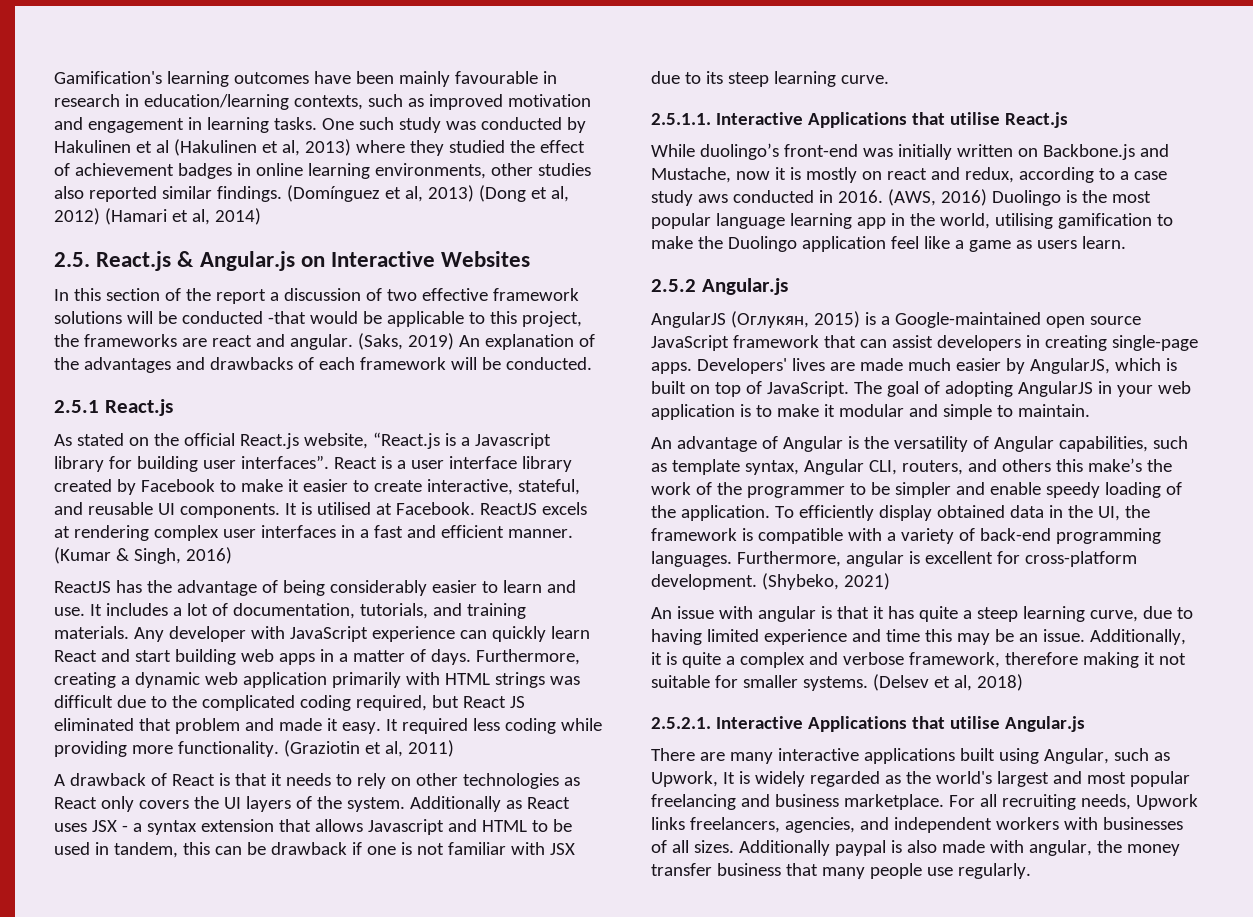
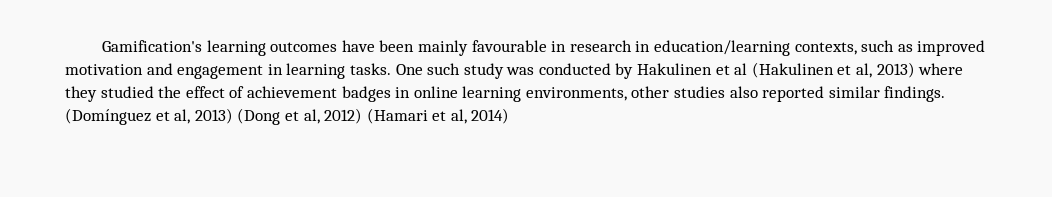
[54,251,531,271] [54,288,579,304] [54,311,582,327] [54,333,595,350] [54,357,592,373] [54,399,173,416] [54,432,551,449] [54,455,572,472] [54,479,580,495] [54,502,587,518] [54,525,573,541] [54,547,232,564] [54,580,576,596] [54,603,526,619] [54,626,590,642] [54,649,580,665] [54,672,580,688] [54,695,525,711] [54,718,602,734] [54,740,454,757] [54,773,580,789] [54,796,570,812] [54,819,572,835] [54,842,575,858] [651,71,889,87] [651,112,1068,128] [651,143,1169,160] [651,167,1167,183] [651,189,1151,206] [651,213,1173,229] [651,236,1126,252] [651,278,788,295] [651,311,1141,328] [651,335,1198,351] [651,358,1177,374] [651,381,1191,397] [651,404,1090,420] [651,436,1188,452] [651,458,1172,475] [651,482,1182,498] [651,505,1150,521] [651,528,1161,544] [651,551,1137,567] [651,573,890,590] [651,606,1193,622] [651,629,1186,645] [651,652,1186,668] [651,674,1023,691] [651,716,1085,732] [651,748,1170,764] [651,771,1190,787] [651,794,1198,810] [651,817,1183,833] [651,840,1180,856] [651,863,1031,879] // 2.5. React.js & Angular.js on Interactive Websites // In this section of the report a discussion of two effective framework solutions will be conducted -that would be applicable to this project, the frameworks are react and angular. (Saks, 2019) An explanation of the advantages and drawbacks of each framework will be conducted. // 2.5.1 React.js // As stated on the official React.js website, “React.js is a Javascript library for building user interfaces”. React is a user interface library created by Facebook to make it easier to create interactive, stateful, and reusable UI components. It is utilised at Facebook. ReactJS excels at rendering complex user interfaces in a fast and efficient manner. (Kumar & Singh, 2016) // ReactJS has the advantage of being considerably easier to learn and use. It includes a lot of documentation, tutorials, and training materials. Any developer with JavaScript experience can quickly learn React and start building web apps in a matter of days. Furthermore, creating a dynamic web application primarily with HTML strings was difficult due to the complicated coding required, but React JS eliminated that problem and made it easy. It required less coding while providing more functionality. (Graziotin et al, 2011) // A drawback of React is that it needs to rely on other technologies as React only covers the UI layers of the system. Additionally as React uses JSX - a syntax extension that allows Javascript and HTML to be used in tandem, this can be drawback if one is not familiar with JSX due to its steep learning curve. // 2.5.1.1. Interactive Applications that utilise React.js // While duolingo’s front-end was initially written on Backbone.js and Mustache, now it is mostly on react and redux, according to a case study aws conducted in 2016. (AWS, 2016) Duolingo is the most popular language learning app in the world, utilising gamification to make the Duolingo application feel like a game as users learn. // 2.5.2 Angular.js // AngularJS (Оглукян, 2015) is a Google-maintained open source JavaScript framework that can assist developers in creating single-page apps. Developers' lives are made much easier by AngularJS, which is built on top of JavaScript. The goal of adopting AngularJS in your web application is to make it modular and simple to maintain. // An advantage of Angular is the versatility of Angular capabilities, such as template syntax, Angular CLI, routers, and others this make’s the work of the programmer to be simpler and enable speedy loading of the application. To efficiently display obtained data in the UI, the framework is compatible with a variety of back-end programming languages. Furthermore, angular is excellent for cross-platform development. (Shybeko, 2021) // An issue with angular is that it has quite a steep learning curve, due to having limited experience and time this may be an issue. Additionally, it is quite a complex and verbose framework, therefore making it not suitable for smaller systems. (Delsev et al, 2018) // 2.5.2.1. Interactive Applications that utilise Angular.js // There are many interactive applications built using Angular, such as Upwork, It is widely regarded as the world's largest and most popular freelancing and business marketplace. For all recruiting needs, Upwork links freelancers, agencies, and independent workers with businesses of all sizes. Additionally paypal is also made with angular, the money transfer business that many people use regularly. -> (510, 116) none

